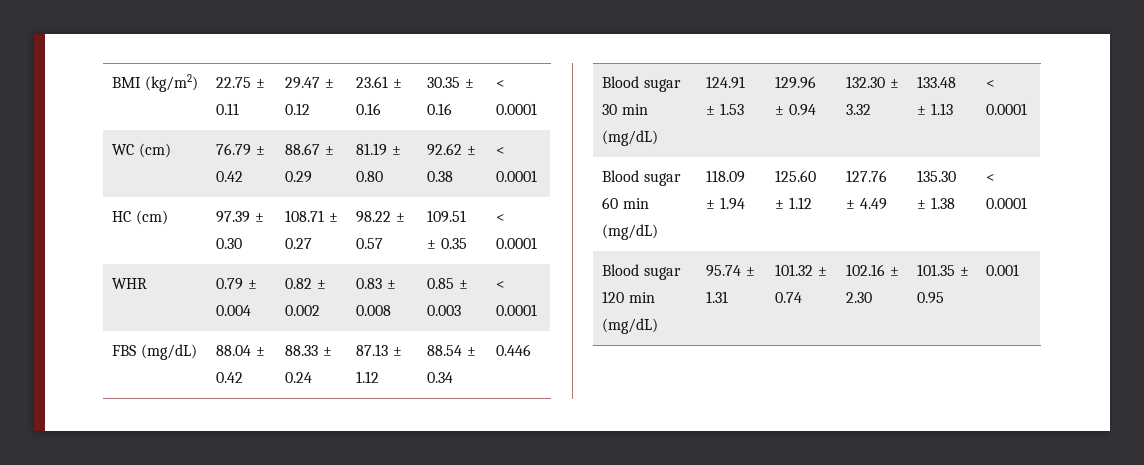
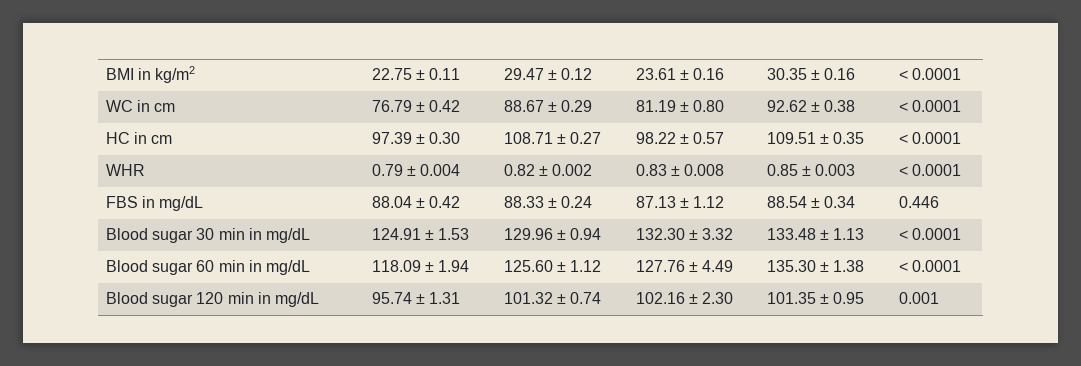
[144,74,198,92] (kg/m2) -> [138,66,196,83] in kg/m2
[138,143,171,158] (cm) -> [137,100,176,112] in cm
[135,210,168,225] (cm) -> [134,132,173,144] in cm
[140,344,197,360] (mg/dL) -> [142,196,204,211] in mg/dL
[602,130,659,146] (mg/dL) -> [248,228,311,243] in mg/dL
[602,224,659,240] (mg/dL) -> [248,260,311,275] in mg/dL
[602,318,659,334] (mg/dL) -> [257,292,320,307] in mg/dL

